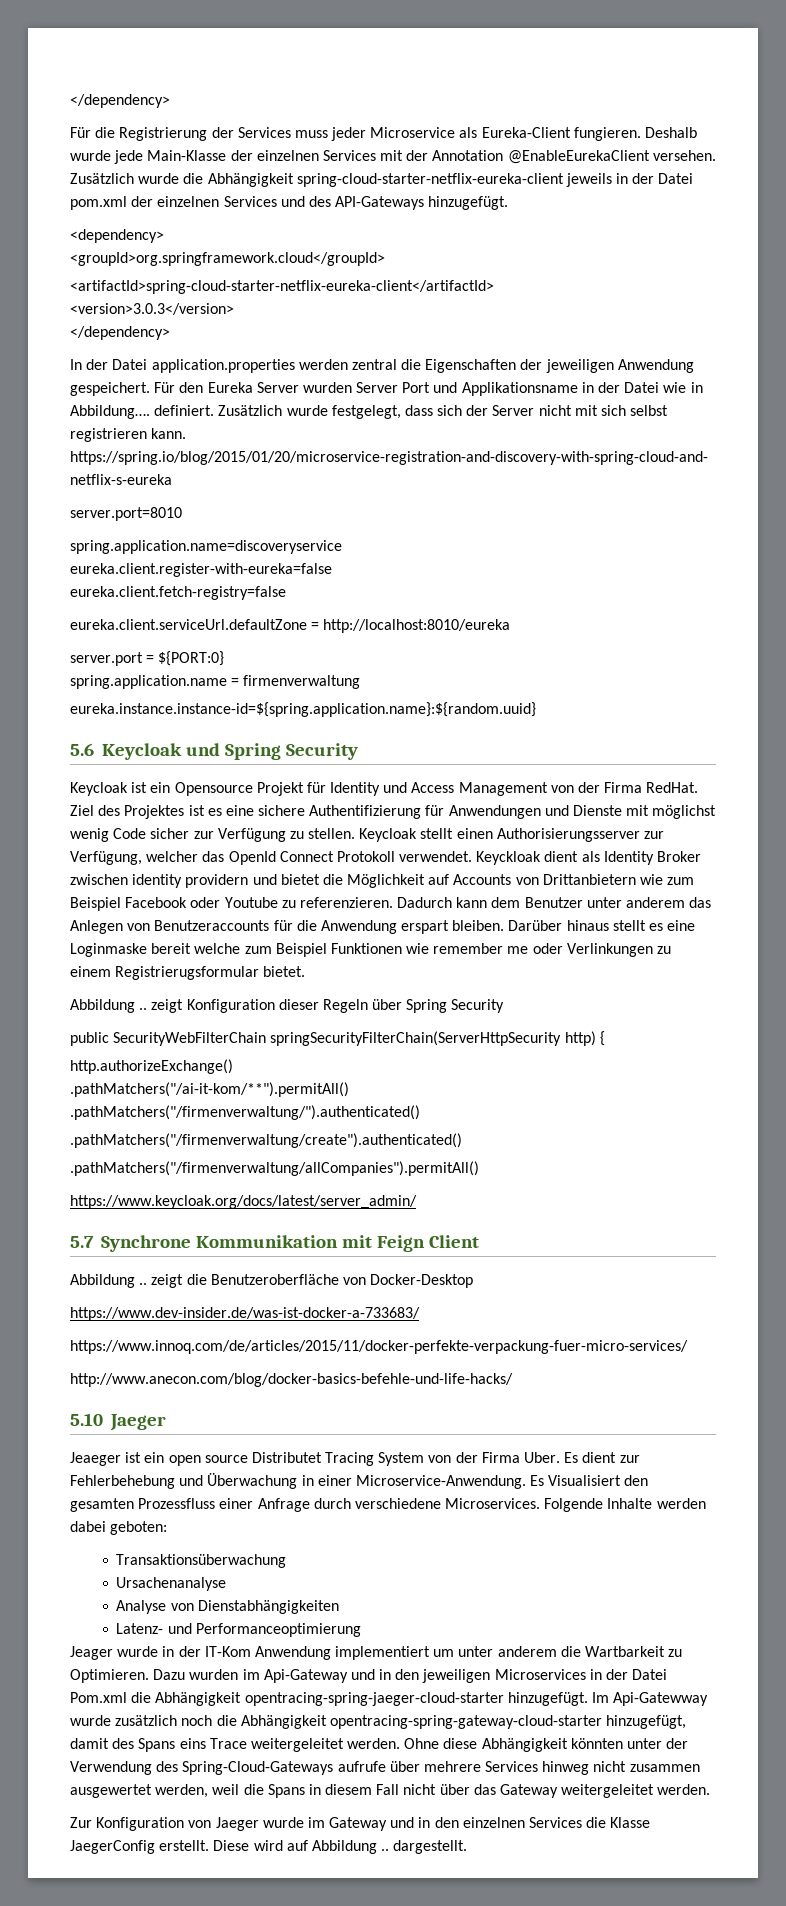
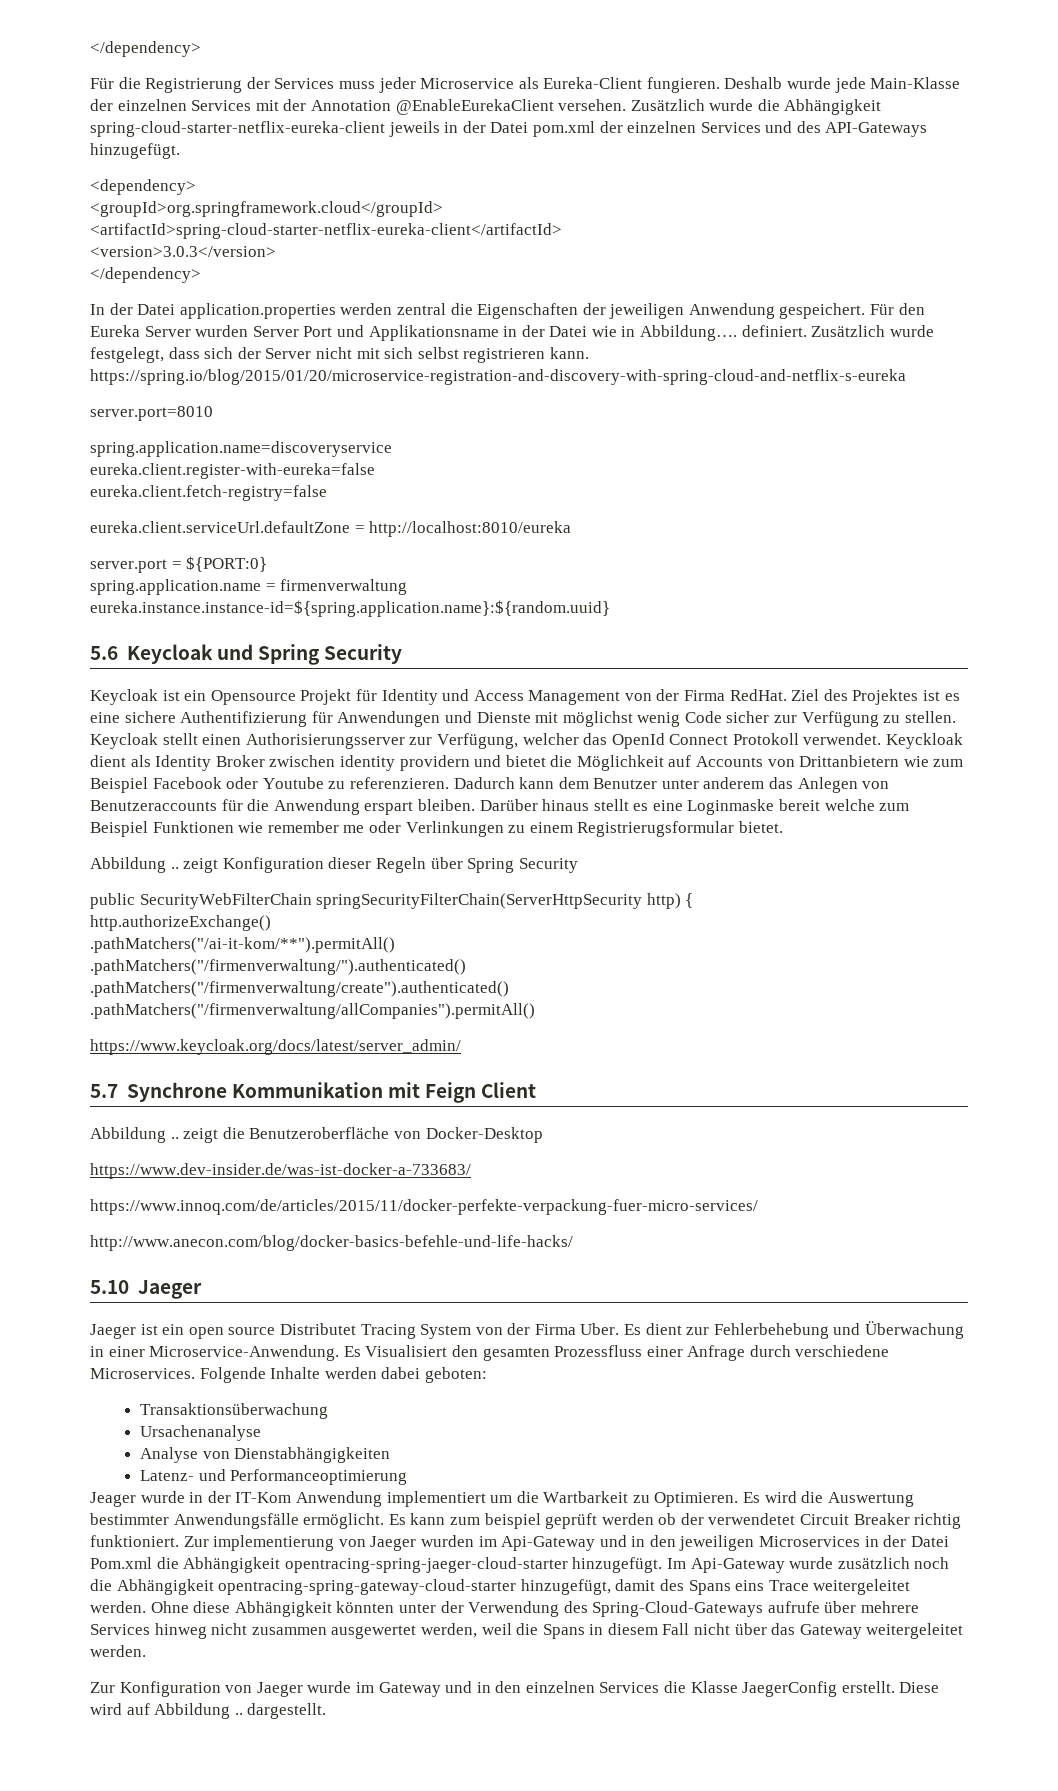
[70,1452,121,1466] Jeaeger -> [90,1324,136,1339] Jaeger
[458,1646,557,1657] unter anderem -> (513, 1499) none
[153,1669,186,1680] Dazu -> [743,1491,914,1507] [90,1513,962,1529] [90,1535,417,1551] Es wird die Auswertung bestimmter Anwendungsfälle ermöglicht. Es kann zum beispiel geprüft werden ob der verwendetet Circuit Breaker richtig funktioniert. Zur implementierung von Jaeger
[613,1692,709,1706] Api-Gatewway -> [690,1558,785,1573] Api-Gateway

